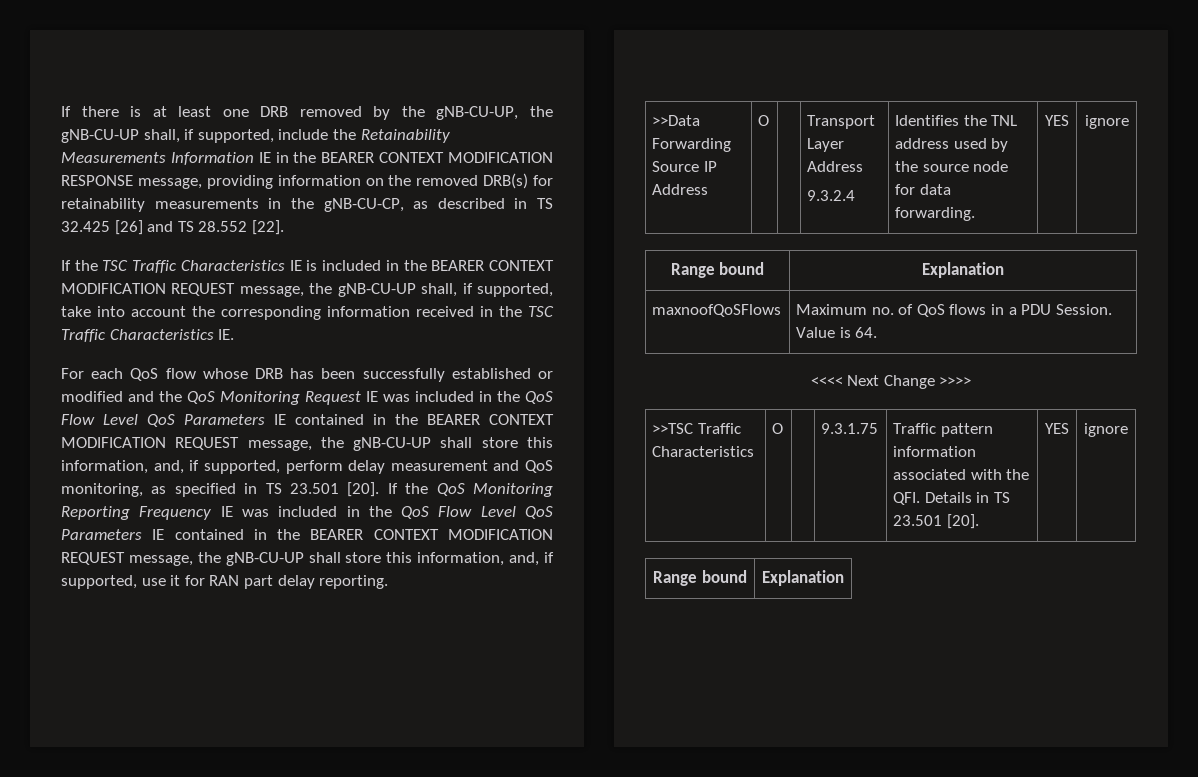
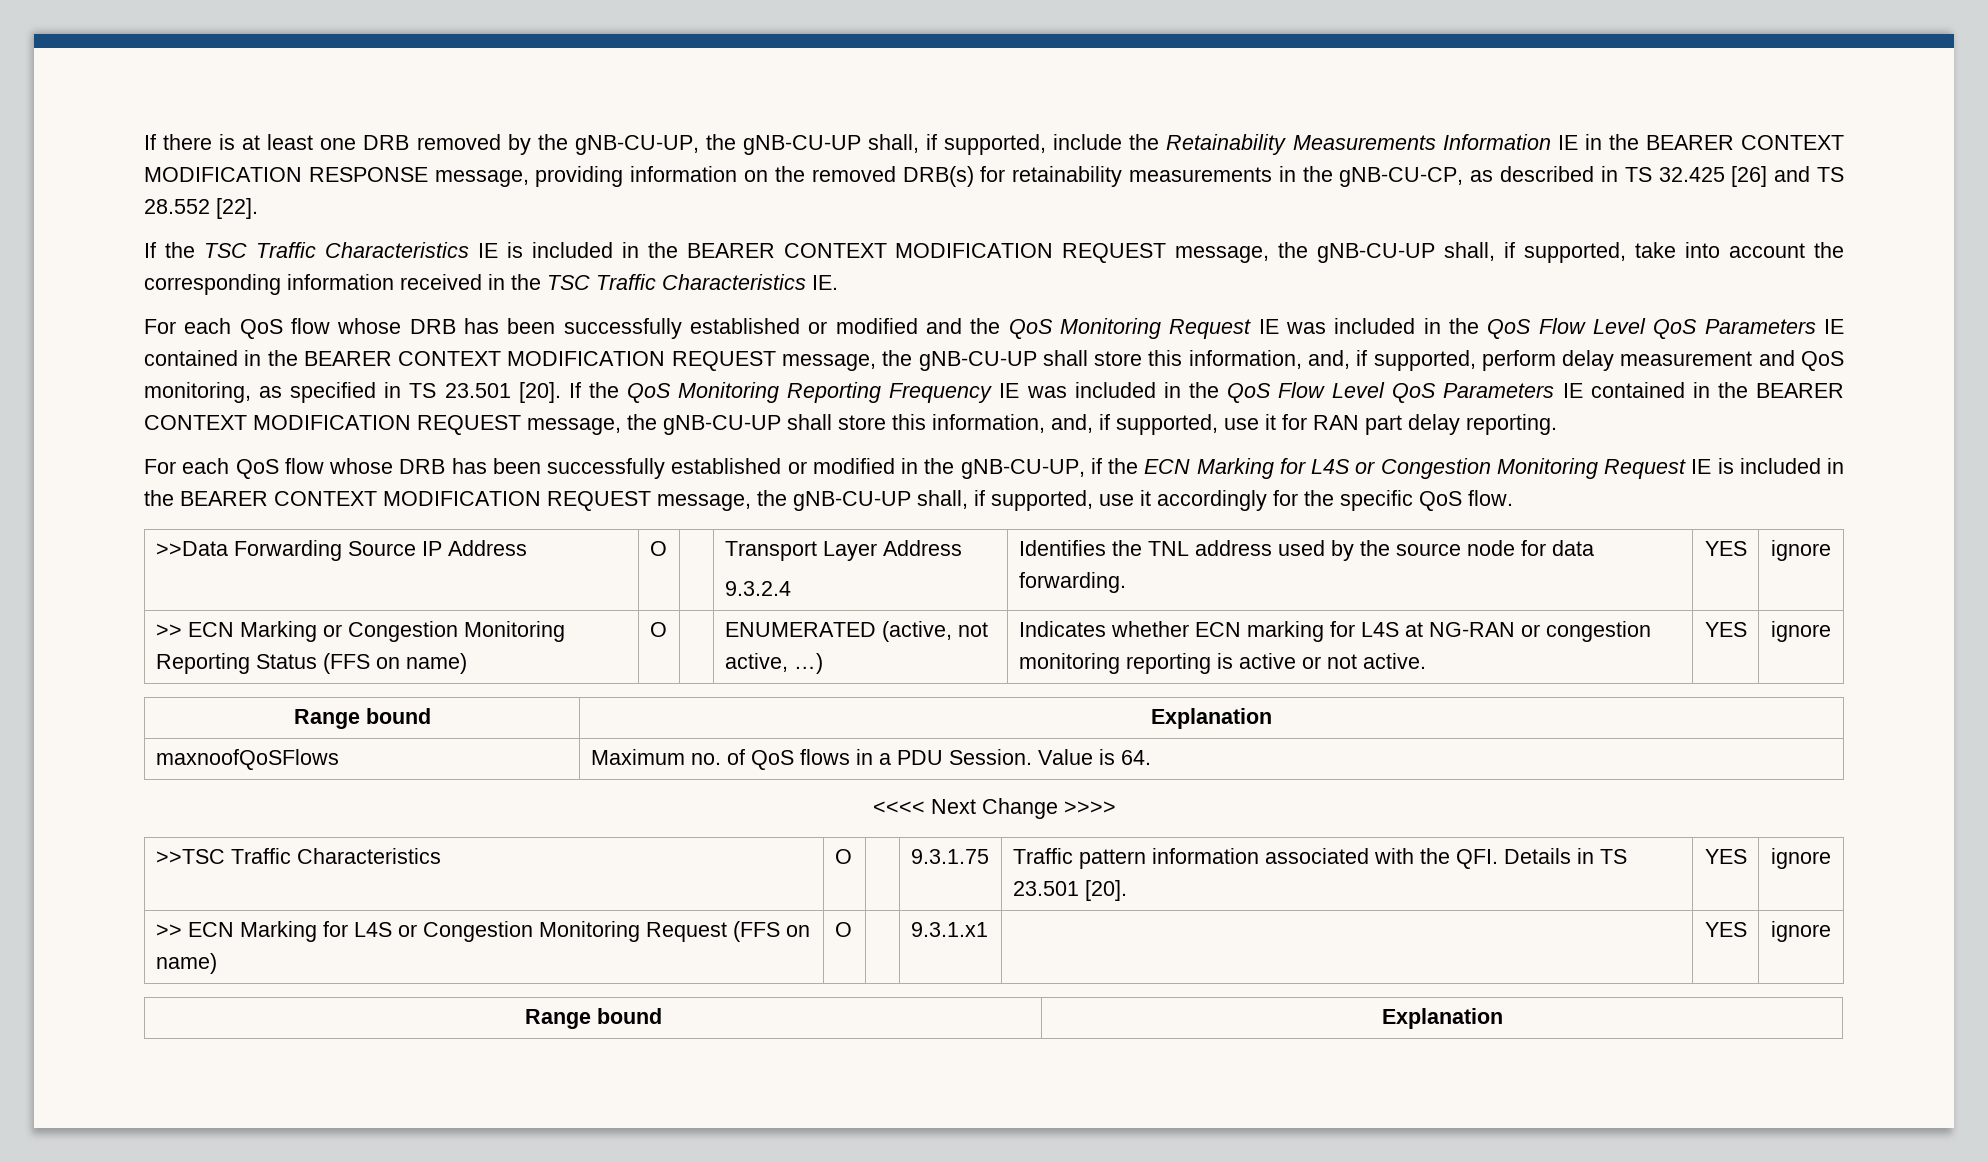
(389, 582) none -> [144,458,1844,479] [144,490,1513,511] // For each QoS flow whose DRB has been successfully established or modified in the gNB-CU-UP, if the ECN Marking for L4S or Congestion Monitoring Request IE is included in the BEARER CONTEXT MODIFICATION REQUEST message, the gNB-CU-UP shall, if supported, use it accordingly for the specific QoS flow.
(1129, 122) none -> [155,621,565,642] [155,653,467,674] [649,622,667,637] [724,621,988,642] [724,653,823,674] [1018,621,1651,642] [1018,653,1426,674] [1704,622,1747,637] [1771,621,1831,642] // >> ECN Marking or Congestion Monitoring Reporting Status (FFS on name) | O | | ENUMERATED (active, not active, …) | Indicates whether ECN marking for L4S at NG-RAN or congestion monitoring reporting is active or not active. | YES | ignore
(1128, 430) none -> [155,921,810,942] [155,953,217,974] [834,922,852,937] [910,922,988,937] [1704,922,1747,937] [1771,921,1831,942] // >> ECN Marking for L4S or Congestion Monitoring Request (FFS on name) | O | | 9.3.1.x1 | | YES | ignore

